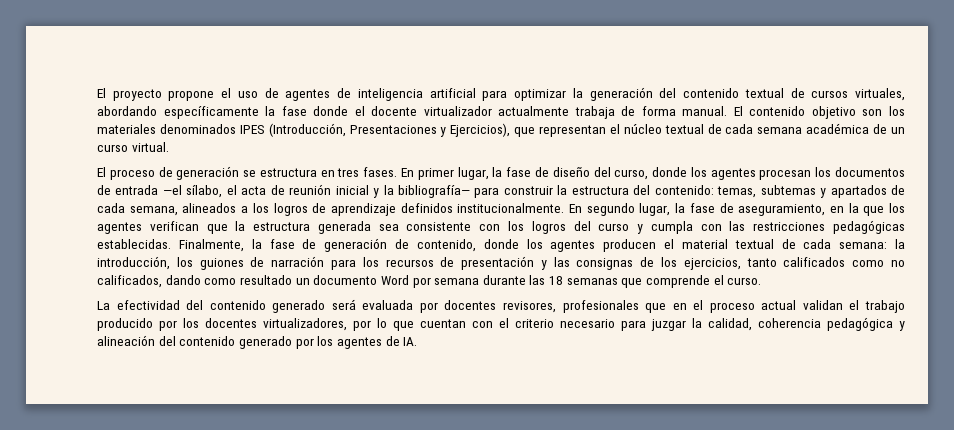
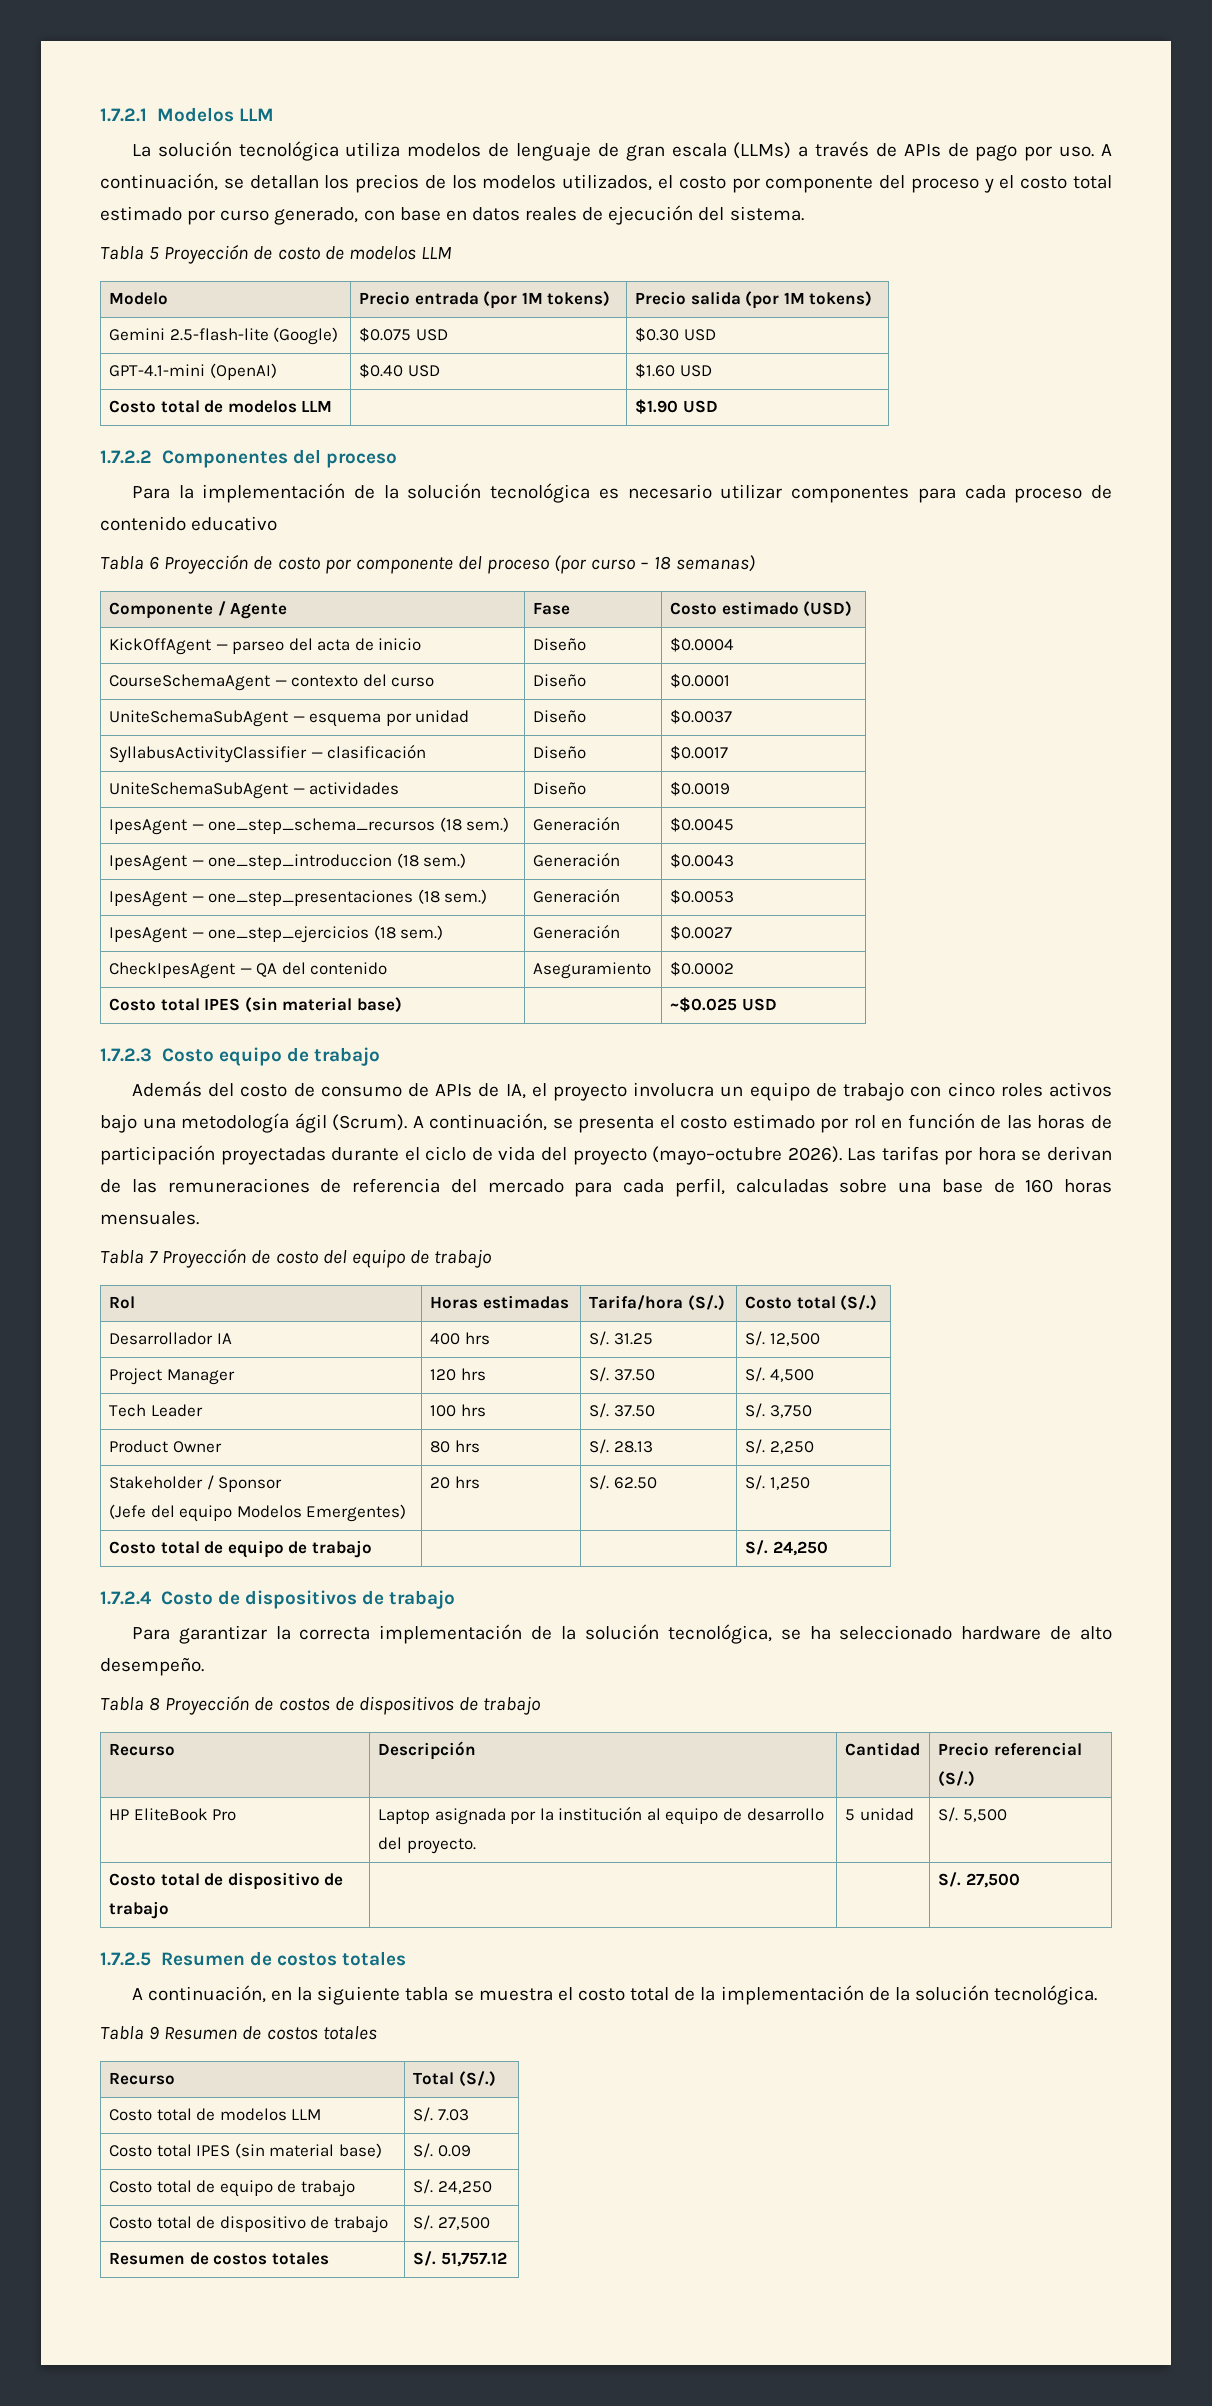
[97,87,905,101] [97,106,905,119] [97,123,905,137] [97,142,169,152] [97,166,905,180] [97,184,906,198] [97,203,906,216] [97,220,906,234] [97,238,906,252] [97,256,905,270] [97,275,762,288] [97,299,905,313] [97,317,905,331] [97,335,418,349] El proyecto propone el uso de agentes de inteligencia artificial para optimizar la generación del contenido textual de cursos virtuales, abordando específicamente la fase donde el docente virtualizador actualmente trabaja de forma manual. El contenido objetivo son los materiales denominados IPES (Introducción, Presentaciones y Ejercicios), que representan el núcleo textual de cada semana académica de un curso virtual. // El proceso de generación se estructura en tres fases. En primer lugar, la fase de diseño del curso, donde los agentes procesan los documentos de entrada —el sílabo, el acta de reunión inicial y la bibliografía— para construir la estructura del contenido: temas, subtemas y apartados de cada semana, alineados a los logros de aprendizaje definidos institucionalmente. En segundo lugar, la fase de aseguramiento, en la que los agentes verifican que la estructura generada sea consistente con los logros del curso y cumpla con las restricciones pedagógicas establecidas. Finalmente, la fase de generación de contenido, donde los agentes producen el material textual de cada semana: la introducción, los guiones de narración para los recursos de presentación y las consignas de los ejercicios, tanto calificados como no calificados, dando como resultado un documento Word por semana durante las 18 semanas que comprende el curso. // La efectividad del contenido generado será evaluada por docentes revisores, profesionales que en el proceso actual validan el trabajo producido por los docentes virtualizadores, por lo que cuentan con el criterio necesario para juzgar la calidad, coherencia pedagógica y alineación del contenido generado por los agentes de IA. -> [100,107,274,122] [131,141,1112,161] [100,173,1113,193] [100,205,804,225] [100,244,452,264] [108,292,168,305] [358,291,611,309] [634,291,873,309] [108,327,339,345] [358,327,448,342] [634,327,716,342] [108,363,277,380] [358,363,440,378] [634,363,712,378] [108,400,333,413] [634,399,718,414] [100,449,397,468] [131,483,1113,503] [100,516,278,531] [100,554,755,574] [108,601,288,619] [532,602,570,615] [669,601,853,617] [108,638,422,655] [532,638,586,651] [669,637,734,652] [108,674,435,691] [532,674,586,687] [669,673,730,688] [108,710,470,727] [532,710,586,723] [669,709,732,724] [108,744,427,763] [532,746,586,759] [669,745,728,760] [108,782,400,799] [532,782,586,795] [669,781,730,796] [108,817,510,835] [532,816,620,831] [669,817,734,832] [108,853,467,871] [532,852,620,867] [669,853,734,868] [108,889,488,907] [532,888,620,903] [669,889,734,904] [108,925,444,943] [532,924,620,939] [669,925,732,940] [108,962,388,979] [532,962,651,979] [669,961,734,976] [108,997,402,1013] [669,997,777,1012] [100,1047,380,1066] [131,1081,1112,1101] [100,1113,1112,1133] [100,1145,1112,1165] [100,1178,1112,1197] [100,1211,199,1225] [100,1248,493,1268] [108,1296,135,1309] [429,1295,569,1309] [588,1295,725,1311] [744,1295,878,1311] [108,1332,232,1345] [429,1332,490,1345] [588,1331,653,1346] [744,1331,820,1346] [108,1368,235,1385] [429,1368,486,1381] [588,1367,655,1382] [744,1367,814,1382] [108,1404,203,1417] [429,1404,486,1417] [588,1403,655,1418] [744,1403,812,1418] [108,1440,222,1453] [429,1440,480,1453] [588,1439,653,1454] [744,1439,814,1454] [108,1475,283,1492] [108,1504,407,1522] [429,1476,480,1489] [588,1475,657,1490] [744,1475,810,1490] [108,1540,372,1558] [744,1540,828,1556] [100,1590,456,1609] [131,1624,1112,1644] [100,1657,204,1676] [100,1695,542,1715] [108,1743,175,1756] [377,1741,476,1760] [844,1742,920,1756] [937,1742,1082,1756] [937,1771,975,1787] [108,1808,237,1821] [377,1806,824,1825] [377,1837,476,1854] [844,1808,914,1821] [937,1807,1007,1822] [108,1872,344,1890] [108,1901,169,1919] [937,1872,1020,1888] [100,1951,406,1966] [131,1985,1098,2005] [100,2026,377,2040] [108,2072,175,2085] [412,2071,496,2087] [108,2108,322,2121] [412,2107,469,2122] [108,2143,382,2158] [412,2143,471,2158] [108,2180,355,2197] [412,2179,492,2194] [108,2216,388,2233] [412,2215,490,2230] [108,2252,329,2265] [412,2251,507,2267] 1.7.2.1 Modelos LLM // La solución tecnológica utiliza modelos de lenguaje de gran escala (LLMs) a través de APIs de pago por uso. A continuación, se detallan los precios de los modelos utilizados, el costo por componente del proceso y el costo total estimado por curso generado, con base en datos reales de ejecución del sistema. // Tabla 5 Proyección de costo de modelos LLM // Modelo | Precio entrada (por 1M tokens) | Precio salida (por 1M tokens) // Gemini 2.5-flash-lite (Google) | $0.075 USD | $0.30 USD // GPT-4.1-mini (OpenAI) | $0.40 USD | $1.60 USD // Costo total de modelos LLM | | $1.90 USD // 1.7.2.2 Componentes del proceso // Para la implementación de la solución tecnológica es necesario utilizar componentes para cada proceso de contenido educativo // Tabla 6 Proyección de costo por componente del proceso (por curso – 18 semanas) // Componente / Agente | Fase | Costo estimado (USD) // KickOffAgent — parseo del acta de inicio | Diseño | $0.0004 // CourseSchemaAgent — contexto del curso | Diseño | $0.0001 // UniteSchemaSubAgent — esquema por unidad | Diseño | $0.0037 // SyllabusActivityClassifier — clasificación | Diseño | $0.0017 // UniteSchemaSubAgent — actividades | Diseño | $0.0019 // IpesAgent — one_step_schema_recursos (18 sem.) | Generación | $0.0045 // IpesAgent — one_step_introduccion (18 sem.) | Generación | $0.0043 // IpesAgent — one_step_presentaciones (18 sem.) | Generación | $0.0053 // IpesAgent — one_step_ejercicios (18 sem.) | Generación | $0.0027 // CheckIpesAgent — QA del contenido | Aseguramiento | $0.0002 // Costo total IPES (sin material base) | | ~$0.025 USD // 1.7.2.3 Costo equipo de trabajo // Además del costo de consumo de APIs de IA, el proyecto involucra un equipo de trabajo con cinco roles activos bajo una metodología ágil (Scrum). A continuación, se presenta el costo estimado por rol en función de las horas de participación proyectadas durante el ciclo de vida del proyecto (mayo–octubre 2026). Las tarifas por hora se derivan de las remuneraciones de referencia del mercado para cada perfil, calculadas sobre una base de 160 horas mensuales. // Tabla 7 Proyección de costo del equipo de trabajo // Rol | Horas estimadas | Tarifa/hora (S/.) | Costo total (S/.) // Desarrollador IA | 400 hrs | S/. 31.25 | S/. 12,500 // Project Manager | 120 hrs | S/. 37.50 | S/. 4,500 // Tech Leader | 100 hrs | S/. 37.50 | S/. 3,750 // Product Owner | 80 hrs | S/. 28.13 | S/. 2,250 // Stakeholder / Sponsor // (Jefe del equipo Modelos Emergentes) | 20 hrs | S/. 62.50 | S/. 1,250 // Costo total de equipo de trabajo | | | S/. 24,250 // 1.7.2.4 Costo de dispositivos de trabajo // Para garantizar la correcta implementación de la solución tecnológica, se ha seleccionado hardware de alto desempeño. // Tabla 8 Proyección de costos de dispositivos de trabajo // Recurso | Descripción | Cantidad | Precio referencial (S/.) // HP EliteBook Pro | Laptop asignada por la institución al equipo de desarrollo del proyecto. | 5 unidad | S/. 5,500 // Costo total de dispositivo de trabajo | | | S/. 27,500 // 1.7.2.5 Resumen de costos totales // A continuación, en la siguiente tabla se muestra el costo total de la implementación de la solución tecnológica. // Tabla 9 Resumen de costos totales // Recurso | Total (S/.) // Costo total de modelos LLM | S/. 7.03 // Costo total IPES (sin material base) | S/. 0.09 // Costo total de equipo de trabajo | S/. 24,250 // Costo total de dispositivo de trabajo | S/. 27,500 // Resumen de costos totales | S/. 51,757.12

